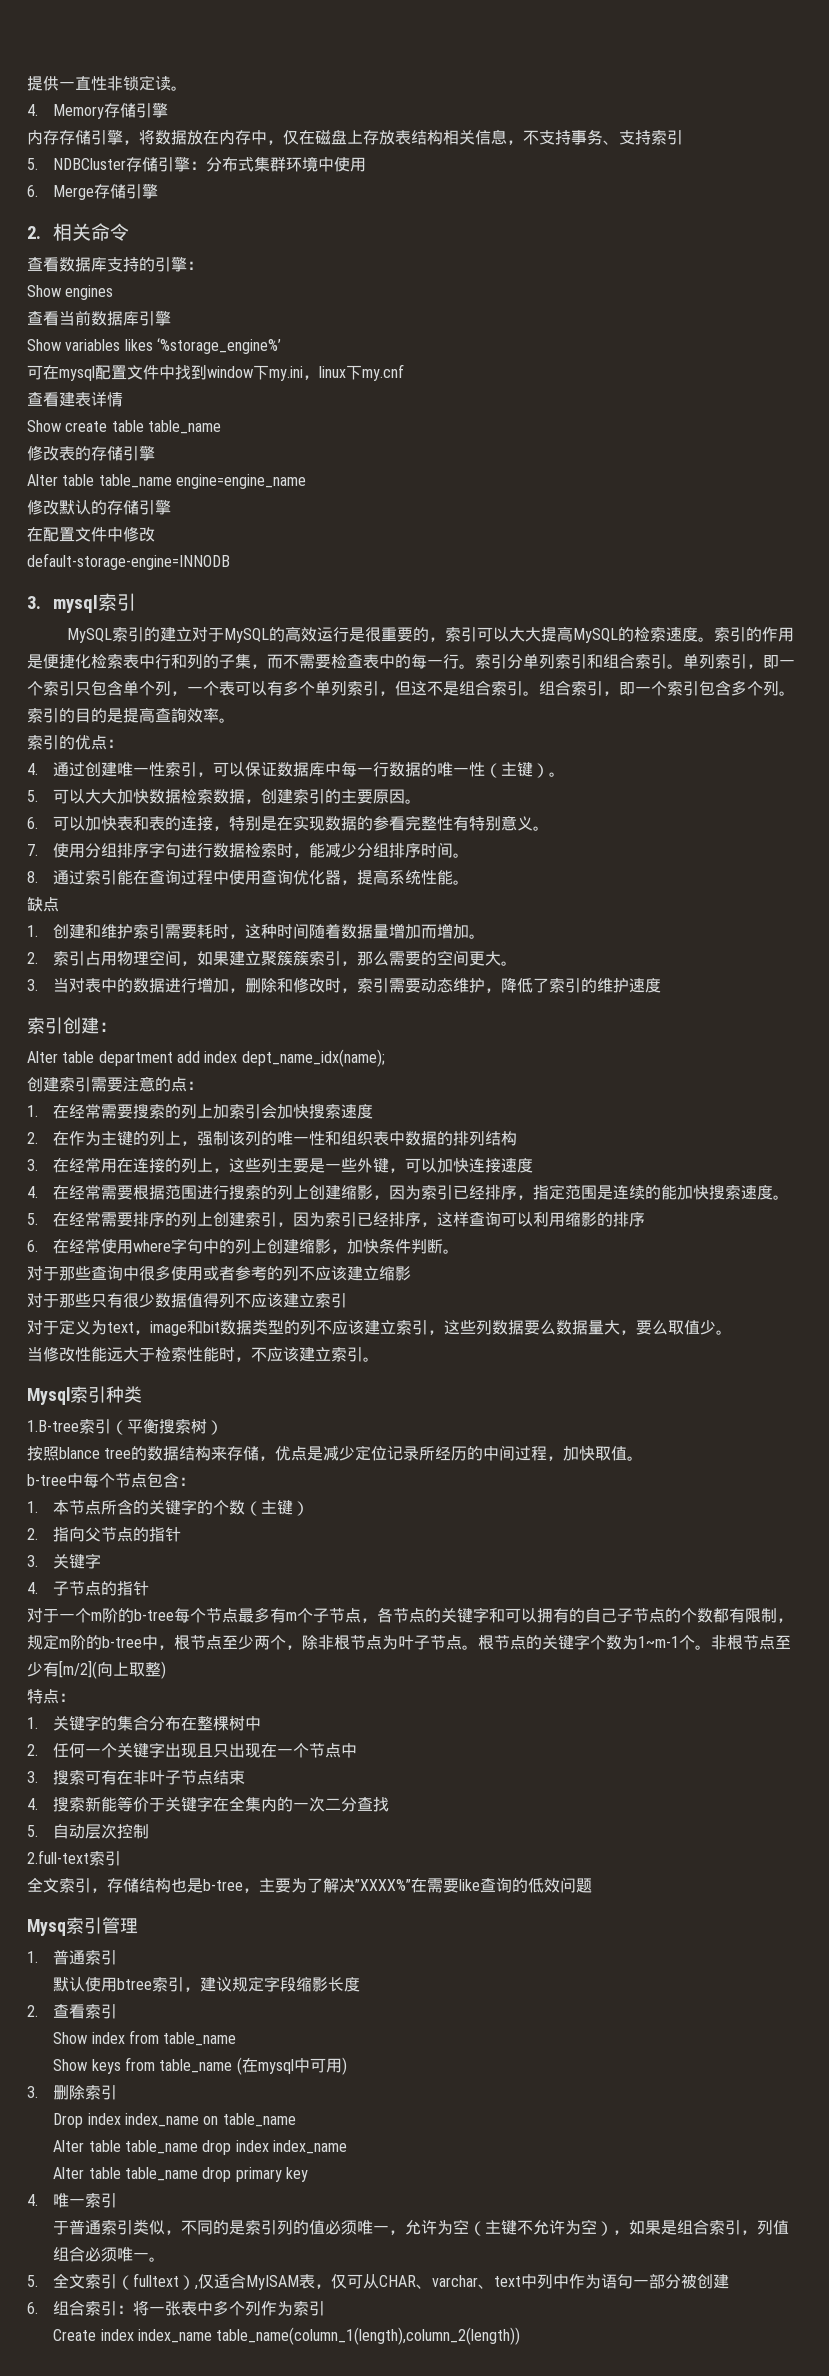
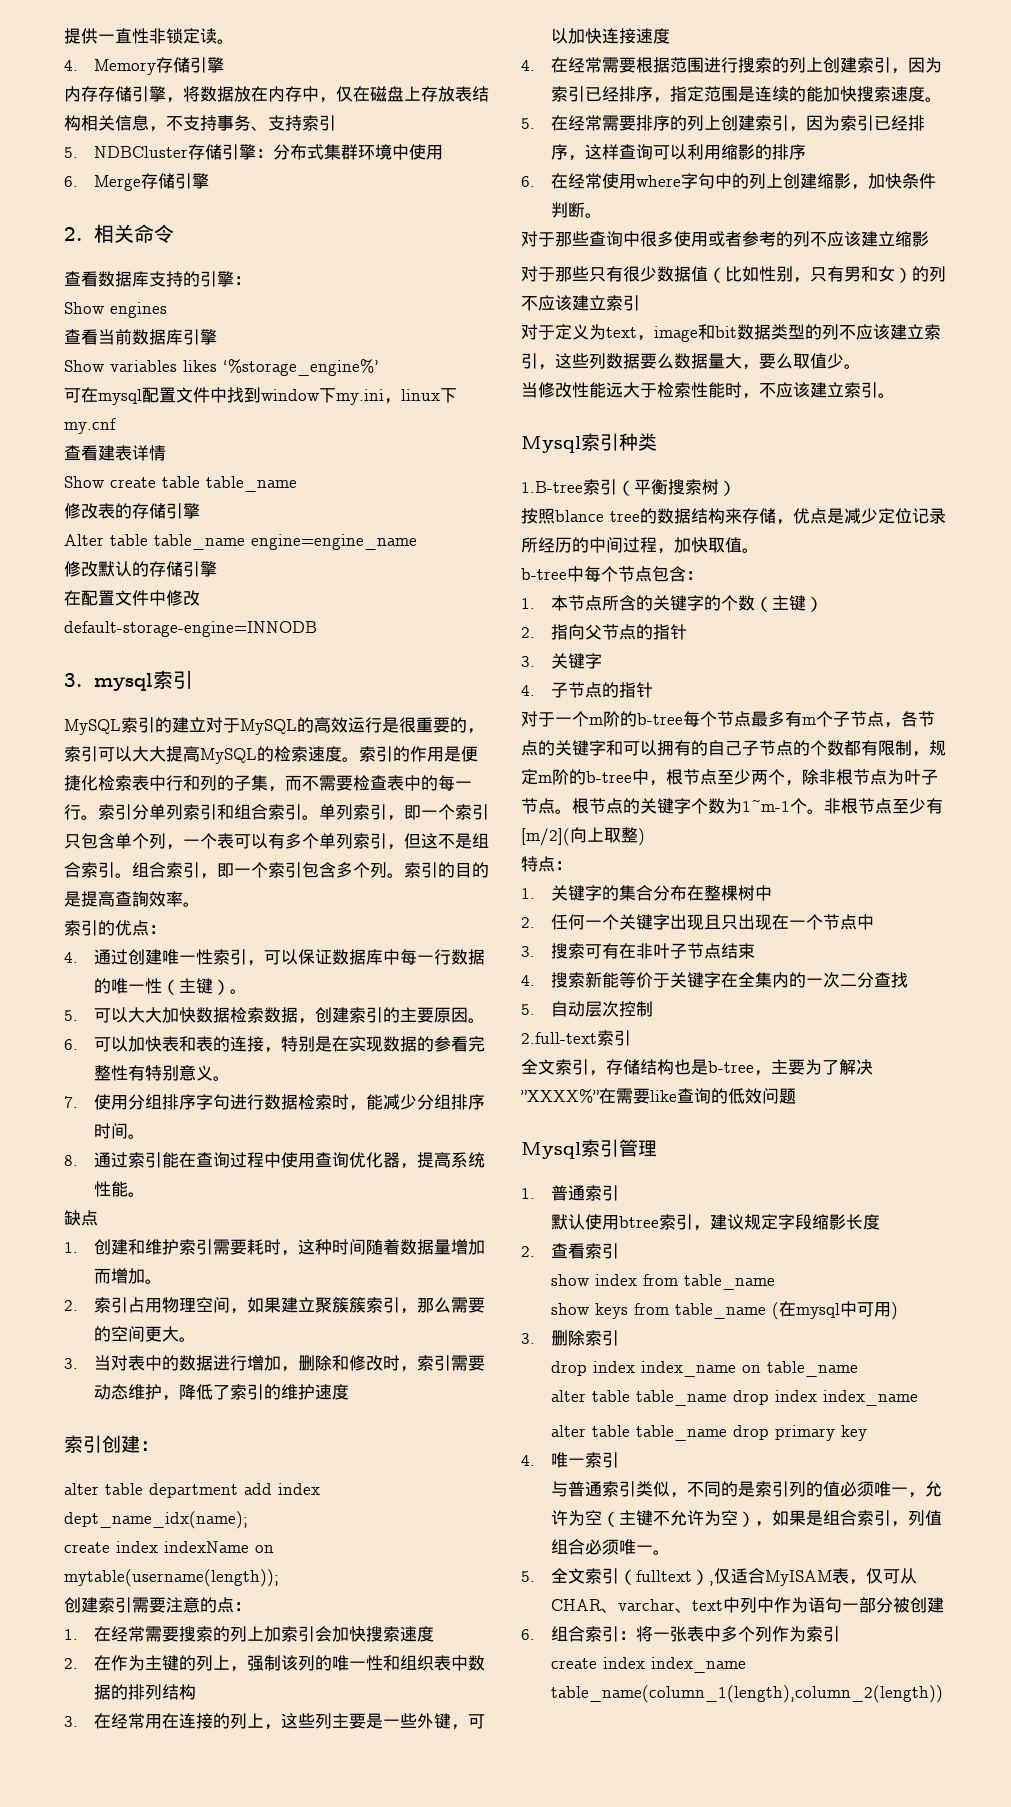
[27,1051,58,1063] Alter -> [64,1483,99,1495] alter
(385, 1058) none -> [64,1541,274,1553] [64,1569,279,1587] // create index indexName on mytable(username(length));
[341,1185,374,1200] 缩影 -> [856,57,891,73] 索引
[203,1293,219,1308] 得 -> [708,266,929,283] （比如性别，只有男和女）的
[27,1919,66,1936] Mysq -> [521,1142,581,1159] Mysql
[53,2032,88,2044] Show -> [550,1274,590,1286] show
[53,2059,88,2071] Show -> [550,1303,590,1315] show
[53,2113,84,2128] Drop -> [550,1361,587,1376] drop
[53,2140,85,2152] Alter -> [550,1390,586,1402] alter
[53,2167,85,2179] Alter -> [550,1425,586,1437] alter
[53,2221,70,2235] 于 -> [550,1481,568,1497] 与
[53,2329,97,2341] Create -> [550,1658,597,1669] create

